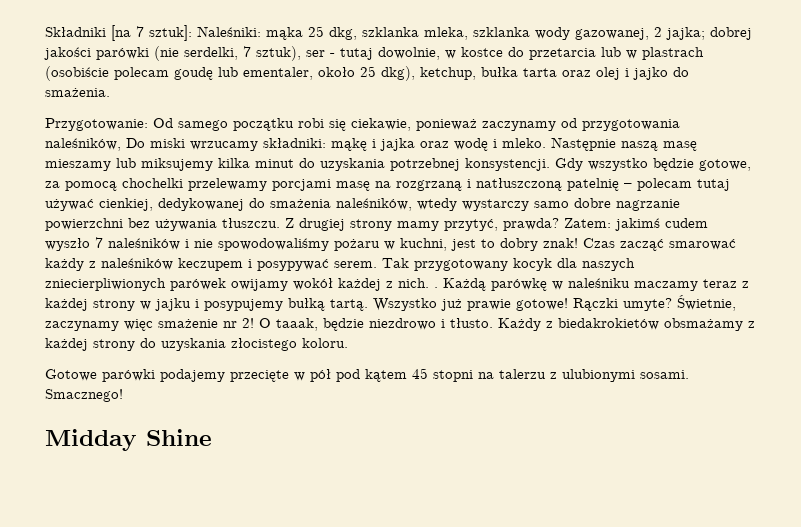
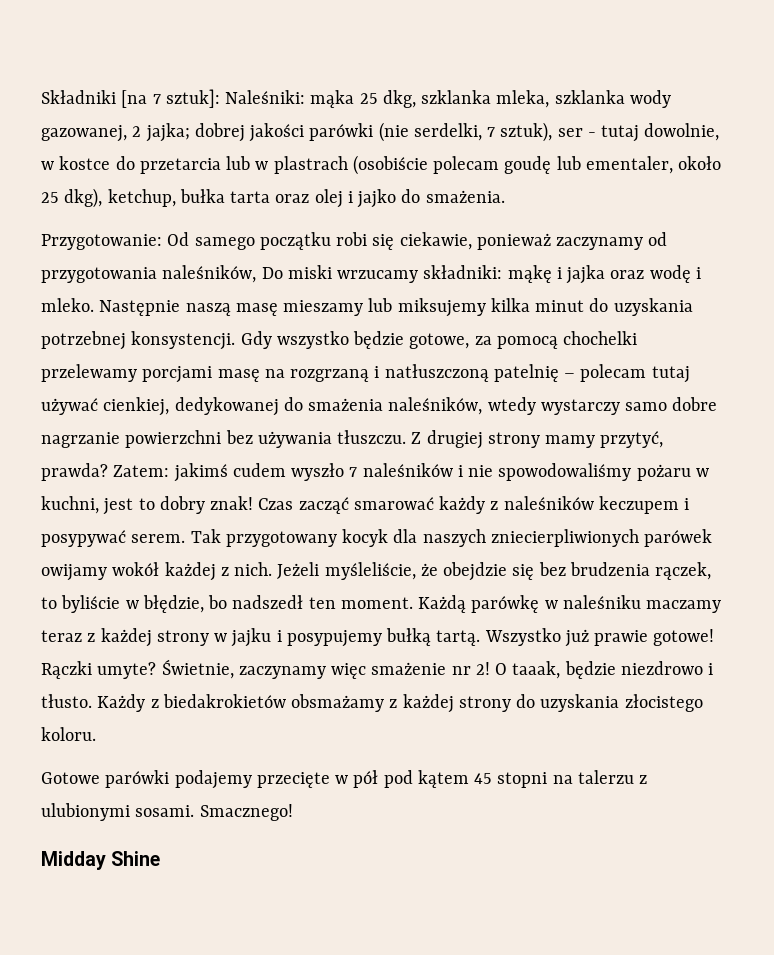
[434,287,438,288] . -> [277,562,712,581] [41,595,413,613] Jeżeli myśleliście, że obejdzie się bez brudzenia rączek, to byliście w błędzie, bo nadszedł ten moment.

